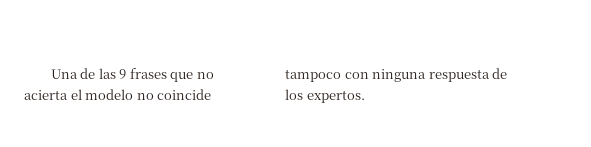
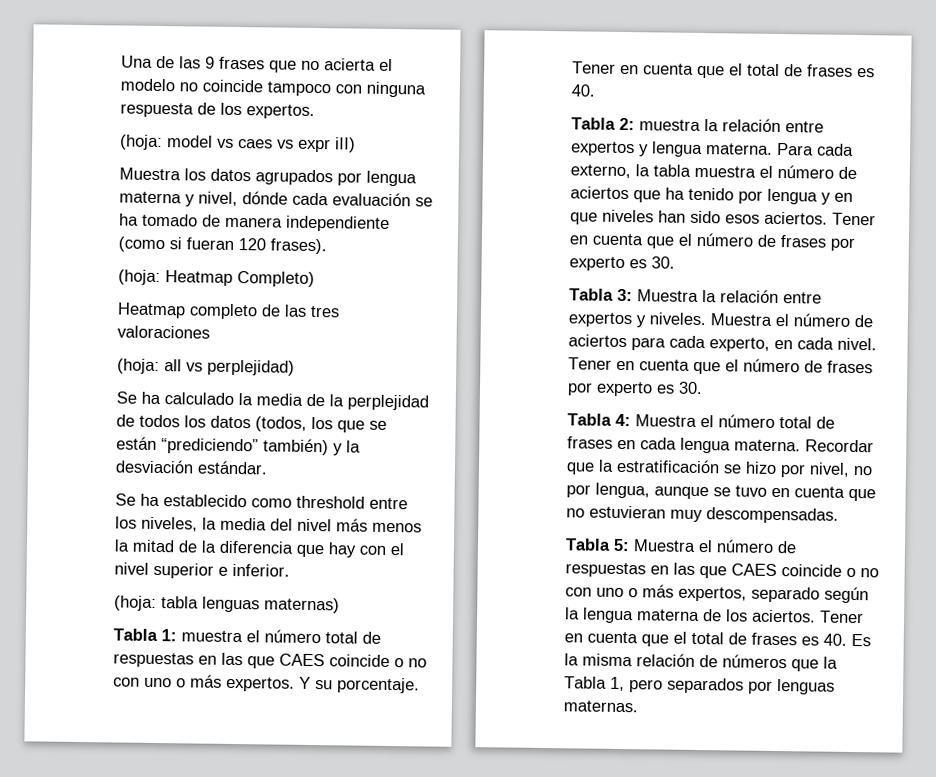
(365, 96) none -> [120,134,356,153] [119,167,417,187] [119,191,433,207] [119,213,390,232] [118,236,327,255] [118,269,315,288] [117,302,340,320] [117,325,210,339] [117,358,295,376] [116,391,429,411] [116,414,387,433] [116,436,361,456] [115,459,268,475] [115,493,408,510] [115,516,422,533] [114,539,404,558] [114,562,290,579] [114,595,340,614] [113,628,381,644] [113,652,427,669] [113,674,420,694] [572,61,875,79] [571,84,595,97] [571,117,824,133] [571,141,854,158] [570,164,857,180] [570,186,853,205] [570,209,876,226] [569,232,855,251] [569,256,675,272] [569,288,822,304] [568,312,873,328] [568,334,877,352] [568,357,873,375] [567,381,703,397] [567,413,835,429] [567,436,874,454] [566,458,873,478] [566,482,876,502] [566,505,839,524] [565,538,797,554] [565,562,879,579] [565,584,869,604] [565,607,864,624] [564,631,871,647] [564,653,838,672] [564,676,835,695] [563,700,638,713] // (hoja: model vs caes vs expr iII) // Muestra los datos agrupados por lengua materna y nivel, dónde cada evaluación se ha tomado de manera independiente (como si fueran 120 frases). // (hoja: Heatmap Completo) // Heatmap completo de las tres valoraciones // (hoja: all vs perplejidad) // Se ha calculado la media de la perplejidad de todos los datos (todos, los que se están “prediciendo” también) y la desviación estándar. // Se ha establecido como threshold entre los niveles, la media del nivel más menos la mitad de la diferencia que hay con el nivel superior e inferior. // (hoja: tabla lenguas maternas) // Tabla 1: muestra el número total de respuestas en las que CAES coincide o no con uno o más expertos. Y su porcentaje. Tener en cuenta que el total de frases es 40. // Tabla 2: muestra la relación entre expertos y lengua materna. Para cada externo, la tabla muestra el número de aciertos que ha tenido por lengua y en que niveles han sido esos aciertos. Tener en cuenta que el número de frases por experto es 30. // Tabla 3: Muestra la relación entre expertos y niveles. Muestra el número de aciertos para cada experto, en cada nivel. Tener en cuenta que el número de frases por experto es 30. // Tabla 4: Muestra el número total de frases en cada lengua materna. Recordar que la estratificación se hizo por nivel, no por lengua, aunque se tuvo en cuenta que no estuvieran muy descompensadas. // Tabla 5: Muestra el número de respuestas en las que CAES coincide o no con uno o más expertos, separado según la lengua materna de los aciertos. Tener en cuenta que el total de frases es 40. Es la misma relación de números que la Tabla 1, pero separados por lenguas maternas.

